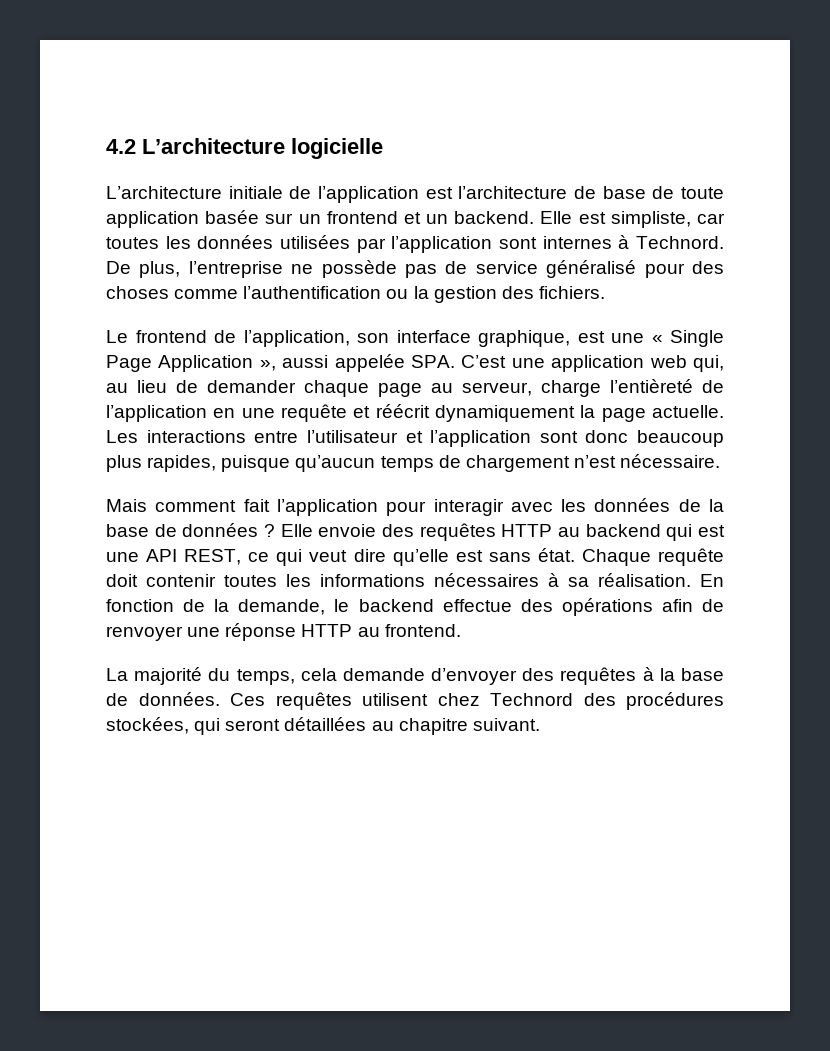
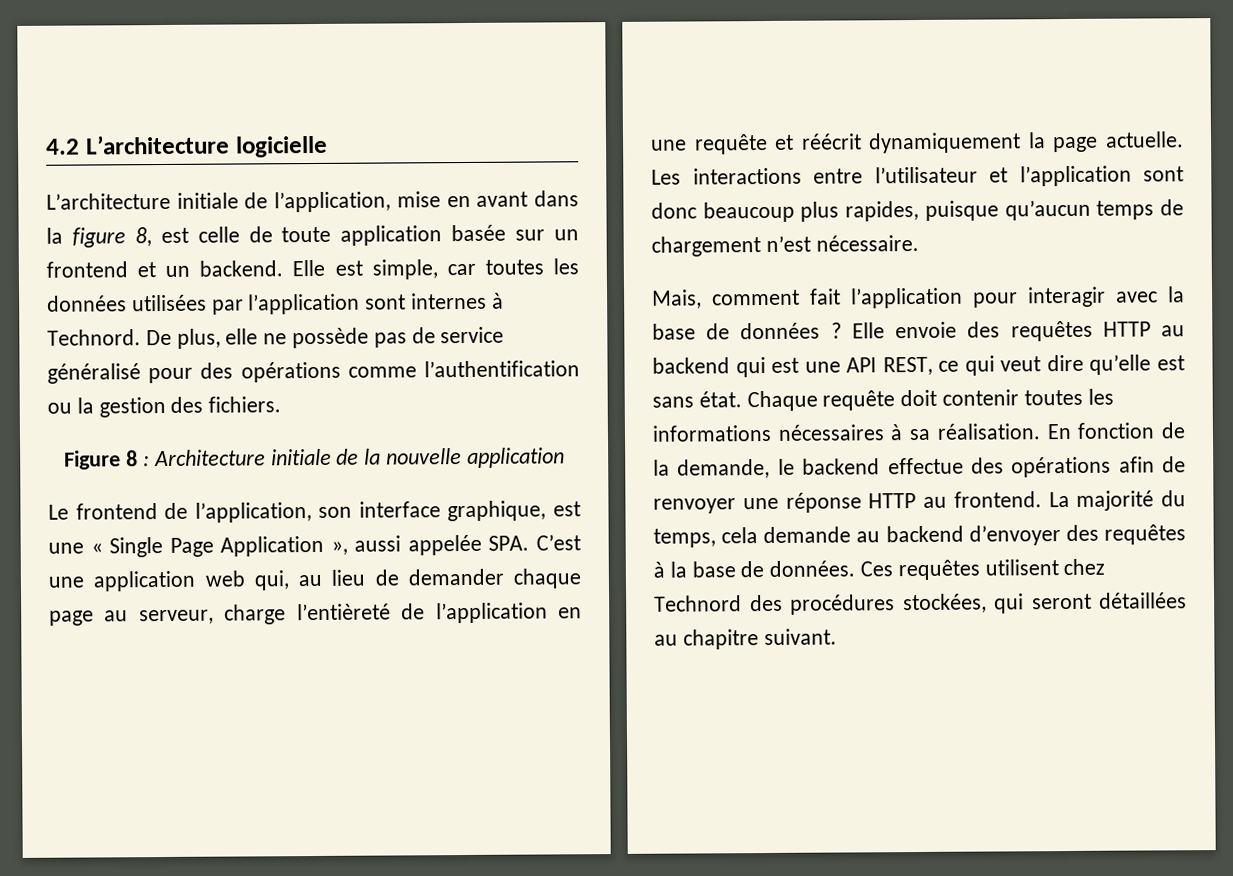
[318,186,646,203] l’application est l’architecture de base -> [274,190,579,213] [46,226,240,248] l’application, mise en avant dans la figure 8, est celle
[610,211,691,228] simpliste, -> [371,259,438,280] simple,
[188,261,283,278] l’entreprise -> [225,328,259,345] elle
[106,286,169,299] choses -> [240,361,341,383] opérations
(605, 292) none -> [64,447,565,470] // Figure 8 : Architecture initiale de la nouvelle application
[106,499,147,512] Mais -> [652,289,702,309] Mais,
[561,498,701,512] les données de -> (1158, 297) none
(461, 630) // -> (1042, 499) none
(425, 674) none -> [856,525,964,543] au backend

